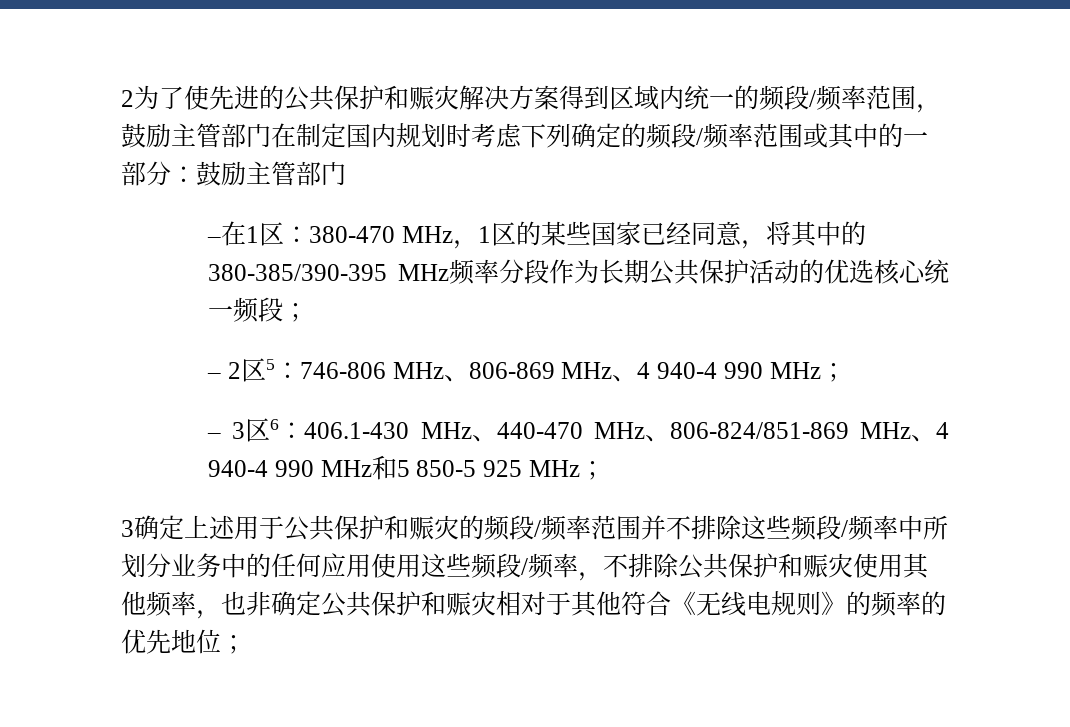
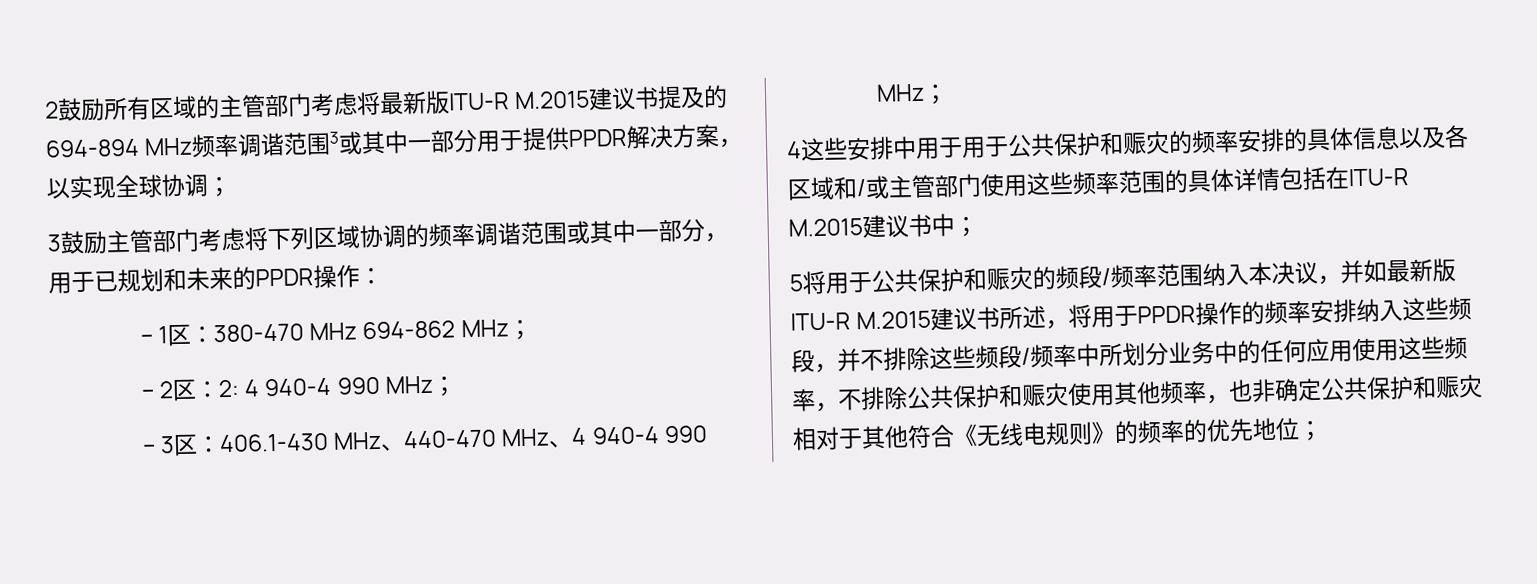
[121,85,941,113] [121,123,928,149] [121,161,346,186] [207,221,247,246] 2为了使先进的公共保护和赈灾解决方案得到区域内统一的频段/频率范围，鼓励主管部门在制定国内规划时考虑下列确定的频段/频率范围或其中的一部分：鼓励主管部门 // –在 -> [44,84,729,122] [45,123,744,158] [46,173,231,200] [47,218,728,255] [48,264,383,294] [139,334,153,344] 2鼓励所有区域的主管部门考虑将最新版ITU-R M.2015建议书提及的694-894 MHz频率调谐范围3或其中一部分用于提供PPDR解决方案，以实现全球协调； // 3鼓励主管部门考虑将下列区域协调的频率调谐范围或其中一部分，用于已规划和未来的PPDR操作： // –
[452,221,866,249] [208,259,949,285] [208,297,309,323] [207,358,638,382] ，1区的某些国家已经同意，将其中的380-385/390-395 MHz频率分段作为长期公共保护活动的优选核心统一频段； // – 2区5：746-806 MHz、806-869 MHz、 -> [362,319,532,341] [140,379,240,402] 694-862 MHz； // – 2区：2:
[270,419,280,430] 6 -> (198, 445) none
[669,422,949,442] [208,455,605,480] [121,515,235,540] 806-824/851-869 MHz、4 940-4 990 MHz和5 850-5 925 MHz； // 3确定上述 -> [571,425,708,446] [875,83,948,105] [786,124,1469,162] [787,166,1409,201] [788,213,978,239] [789,270,827,295] 4 940-4 990 MHz； // 4这些安排中用于用于公共保护和赈灾的频率安排的具体信息以及各区域和/或主管部门使用这些频率范围的具体详情包括在ITU-R M.2015建议书中； // 5将
(641, 527) none -> [1202,258,1456,287] [790,296,1473,331] [791,349,838,374] 纳入本决议，并如最新版ITU-R M.2015建议书所述，将用于PPDR操作的频率安排纳入这些频段，
[496,553,554,579] 段/频 -> (1468, 347) none

